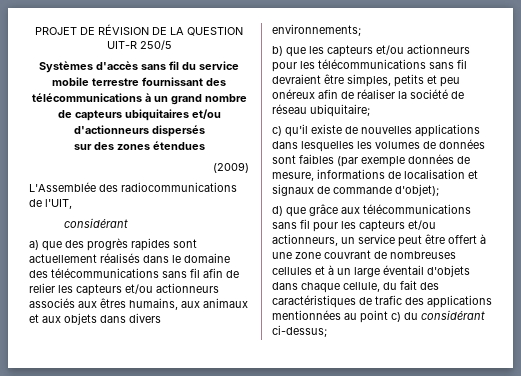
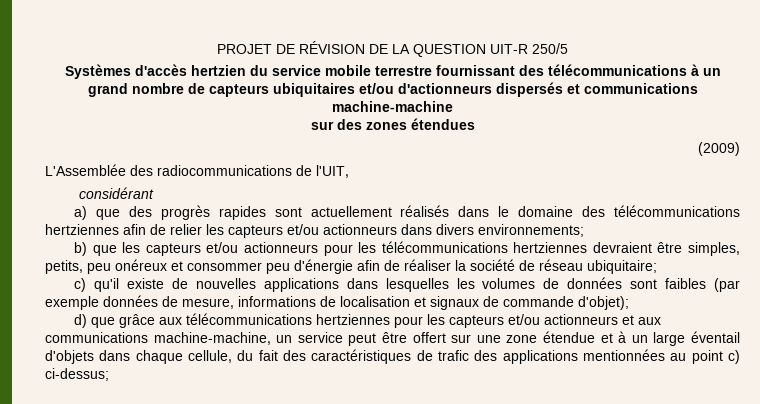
[141,61,179,70] sans fil -> [190,65,246,76] hertzien
(205, 131) none -> [566,83,698,94] [332,101,453,112] et communications machine-machine
[162,268,200,278] sans fil -> [45,224,119,235] hertziennes
[29,298,248,310] [29,313,97,325] associés aux êtres humains, aux animaux et aux objets -> (397, 229) none
[429,59,467,69] sans fil -> [513,242,588,253] hertziennes
[394,74,460,87] [272,89,315,99] petits et peu onéreux -> [45,259,353,274] petits, peu onéreux et consommer peu d'énergie
[272,219,310,229] sans fil -> [316,314,391,325] hertziennes
[272,234,338,246] actionneurs, -> [544,314,662,325] [45,332,271,345] actionneurs et aux communications machine-machine,
[480,234,486,244] à -> [451,334,472,343] sur
[324,250,456,259] [272,267,312,275] couvrant de nombreuses cellules -> [543,331,596,343] étendue
[404,310,485,320] du considérant -> (741, 357) none

